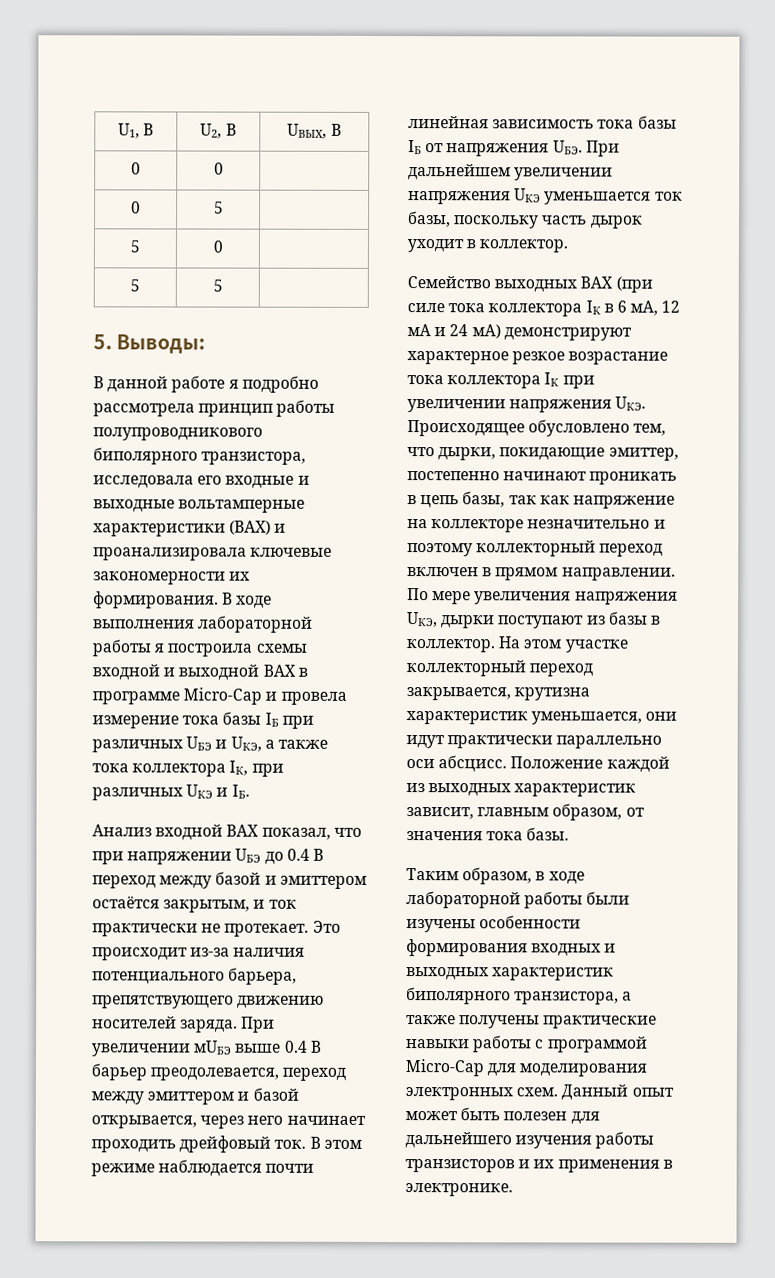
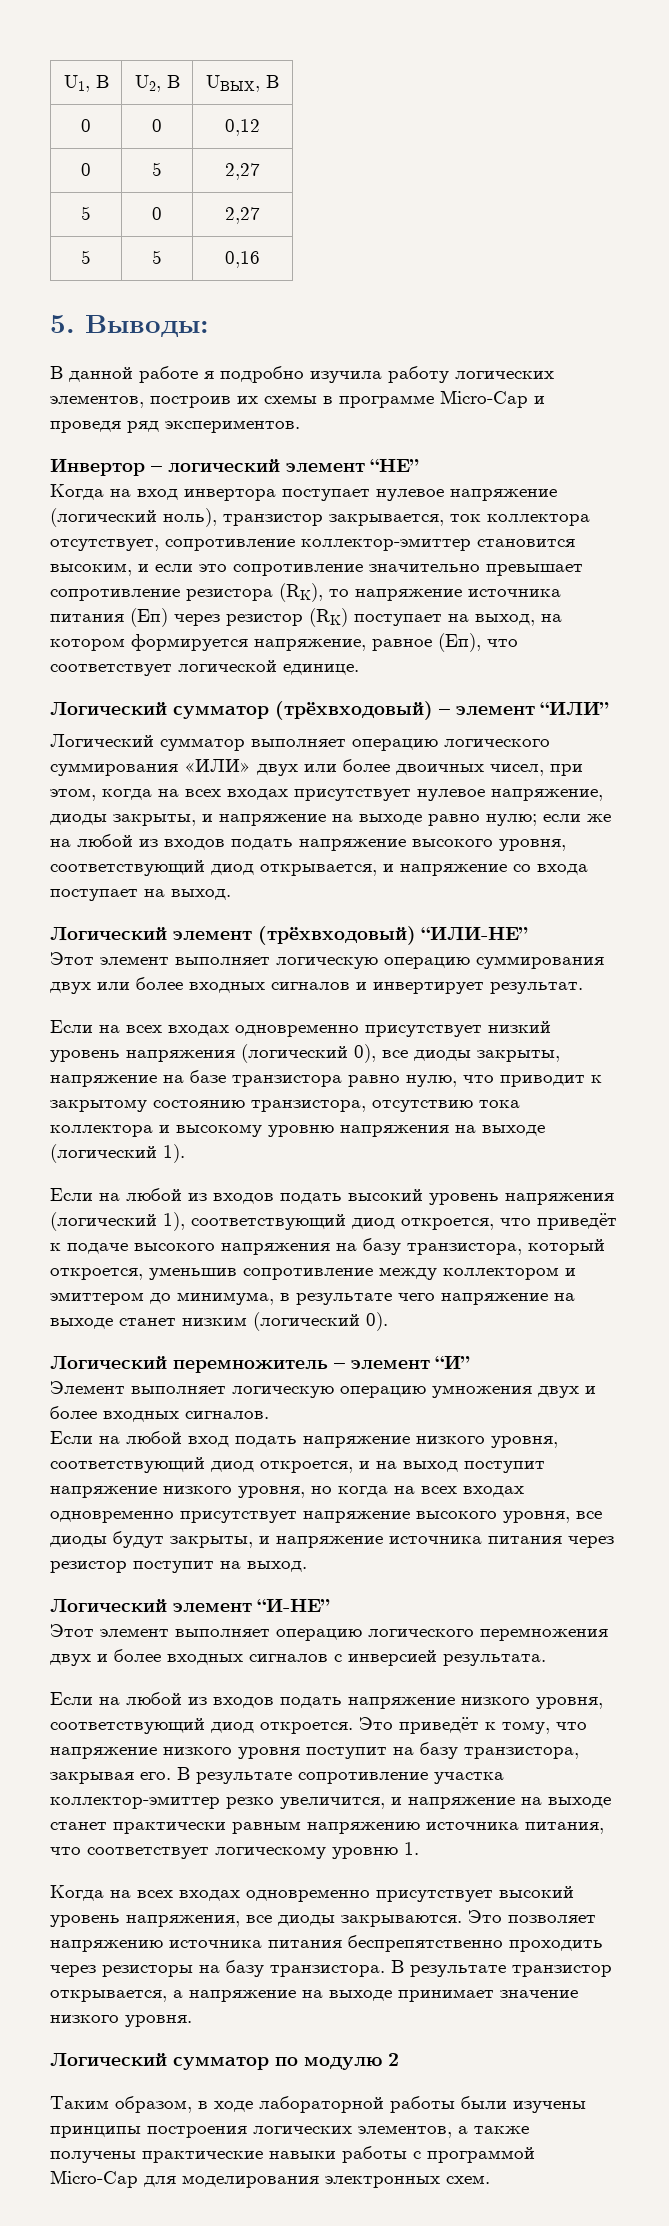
(224, 168) none -> [225,119,260,136] 0,12
(224, 207) none -> [225,163,260,180] 2,27
(223, 246) none -> [225,207,260,224] 2,27
(223, 285) none -> [225,251,260,268] 0,16
[93,399,336,417] [93,427,263,441] [93,447,307,465] [93,475,310,489] [93,499,306,513] [93,520,287,537] [93,547,333,561] [93,571,251,585] [93,591,273,609] [93,615,314,633] [92,639,307,657] [92,664,308,681] [92,687,347,705] [92,711,314,729] [92,736,328,753] [92,760,284,777] [92,784,250,801] [92,824,362,841] [92,848,324,865] [92,871,367,889] [92,896,297,913] [92,920,341,937] [92,947,306,961] [92,967,298,985] [92,995,325,1009] [92,1016,276,1033] [91,1040,322,1057] [91,1063,347,1081] [91,1087,299,1105] [91,1115,366,1129] [91,1135,362,1153] [91,1159,315,1177] [408,115,677,129] [408,140,620,157] [408,164,614,181] [408,188,683,205] [408,211,643,229] [407,239,569,253] [407,276,653,293] [407,300,681,317] [407,324,632,341] [407,351,669,365] [407,372,595,389] [407,396,647,413] [407,419,667,437] [407,447,679,461] [407,471,678,485] [407,491,675,509] [407,519,666,533] [407,540,664,557] [407,567,676,581] [407,588,678,605] [407,611,661,629] [406,636,628,653] [406,660,594,677] [406,687,591,701] [406,711,678,725] [406,735,663,749] [406,755,670,773] [406,783,637,797] [406,803,645,821] [406,827,570,841] рассмотрела принцип работы полупроводникового биполярного транзистора, исследовала его входные и выходные вольтамперные характеристики (ВАХ) и проанализировала ключевые закономерности их формирования. В ходе выполнения лабораторной работы я построила схемы входной и выходной ВАХ в программе Micro-Cap и провела измерение тока базы IБ при различных UБЭ и UКЭ, а также тока коллектора IК, при различных UКЭ и IБ. // Анализ входной ВАХ показал, что при напряжении UБЭ до 0.4 В переход между базой и эмиттером остаётся закрытым, и ток практически не протекает. Это происходит из-за наличия потенциального барьера, препятствующего движению носителей заряда. При увеличении мUБЭ выше 0.4 В барьер преодолевается, переход между эмиттером и базой открывается, через него начинает проходить дрейфовый ток. В этом режиме наблюдается почти линейная зависимость тока базы IБ от напряжения UБЭ. При дальнейшем увеличении напряжения UКЭ уменьшается ток базы, поскольку часть дырок уходит в коллектор. // Семейство выходных ВАХ (при силе тока коллектора IК в 6 мА, 12 мА и 24 мА) демонстрируют характерное резкое возрастание тока коллектора IК при увеличении напряжения UКЭ. Происходящее обусловлено тем, что дырки, покидающие эмиттер, постепенно начинают проникать в цепь базы, так как напряжение на коллекторе незначительно и поэтому коллекторный переход включен в прямом направлении. По мере увеличения напряжения UКЭ, дырки поступают из базы в коллектор. На этом участке коллекторный переход закрывается, крутизна характеристик уменьшается, они идут практически параллельно оси абсцисс. Положение каждой из выходных характеристик зависит, главным образом, от значения тока базы. -> [310,366,554,383] [50,390,545,408] [50,420,300,433] [50,458,419,476] [50,484,557,501] [50,508,590,527] [50,538,575,551] [50,563,583,576] [50,583,561,602] [50,608,562,627] [50,633,518,652] [50,660,359,676] [50,701,609,720] [50,734,550,751] [50,759,583,776] [50,788,603,801] [50,814,611,826] [50,834,566,851] [50,860,588,876] [50,889,231,901] [50,926,528,945] [50,952,604,969] [50,977,583,994] [50,1020,551,1037] [50,1044,560,1063] [50,1070,602,1087] [50,1099,520,1112] [50,1124,545,1137] [50,1144,185,1163] [50,1188,614,1205] [50,1212,617,1231] [50,1238,605,1255] [50,1267,576,1280] [50,1292,575,1305] [50,1312,388,1331] [50,1355,470,1373] [50,1381,596,1398] [50,1406,269,1422] [50,1431,558,1448] [50,1457,545,1473] [50,1486,524,1498] [50,1510,602,1523] [50,1531,614,1548] [50,1561,307,1573] [50,1598,330,1613] [50,1624,608,1641] [50,1649,546,1666] [50,1692,603,1709] [50,1717,587,1734] [50,1742,579,1759] [50,1767,504,1784] [50,1796,611,1809] [50,1821,604,1834] [50,1842,419,1859] [50,1885,574,1902] [50,1910,596,1927] [50,1935,603,1952] [50,1960,612,1977] [50,1989,578,2002] [50,2015,192,2027] [50,2053,399,2070] изучила работу логических элементов, построив их схемы в программе Micro-Cap и проведя ряд экспериментов. // Инвертор – логический элемент “НЕ” // Когда на вход инвертора поступает нулевое напряжение (логический ноль), транзистор закрывается, ток коллектора отсутствует, сопротивление коллектор-эмиттер становится высоким, и если это сопротивление значительно превышает сопротивление резистора (RК), то напряжение источника питания (Eп) через резистор (RК) поступает на выход, на котором формируется напряжение, равное (Eп), что соответствует логической единице. // Логический сумматор (трёхвходовый) – элемент “ИЛИ” // Логический сумматор выполняет операцию логического суммирования «ИЛИ» двух или более двоичных чисел, при этом, когда на всех входах присутствует нулевое напряжение, диоды закрыты, и напряжение на выходе равно нулю; если же на любой из входов подать напряжение высокого уровня, соответствующий диод открывается, и напряжение со входа поступает на выход. // Логический элемент (трёхвходовый) “ИЛИ-НЕ” // Этот элемент выполняет логическую операцию суммирования двух или более входных сигналов и инвертирует результат. // Если на всех входах одновременно присутствует низкий уровень напряжения (логический 0), все диоды закрыты, напряжение на базе транзистора равно нулю, что приводит к закрытому состоянию транзистора, отсутствию тока коллектора и высокому уровню напряжения на выходе (логический 1). // Если на любой из входов подать высокий уровень напряжения (логический 1), соответствующий диод откроется, что приведёт к подаче высокого напряжения на базу транзистора, который откроется, уменьшив сопротивление между коллектором и эмиттером до минимума, в результате чего напряжение на выходе станет низким (логический 0). // Логический перемножитель – элемент “И” // Элемент выполняет логическую операцию умножения двух и более входных сигналов. // Если на любой вход подать напряжение низкого уровня, соответствующий диод откроется, и на выход поступит напряжение низкого уровня, но когда на всех входах одновременно присутствует напряжение высокого уровня, все диоды будут закрыты, и напряжение источника питания через резистор поступит на выход. // Логический элемент “И-НЕ” // Этот элемент выполняет операцию логического перемножения двух и более входных сигналов с инверсией результата. // Если на любой из входов подать напряжение низкого уровня, соответствующий диод откроется. Это приведёт к тому, что напряжение низкого уровня поступит на базу транзистора, закрывая его. В результате сопротивление участка коллектор-эмиттер резко увеличится, и напряжение на выходе станет практически равным напряжению источника питания, что соответствует логическому уровню 1. // Когда на всех входах одновременно присутствует высокий уровень напряжения, все диоды закрываются. Это позволяет напряжению источника питания беспрепятственно проходить через резисторы на базу транзистора. В результате транзистор открывается, а напряжение на выходе принимает значение низкого уровня. // Логический сумматор по модулю 2
[479,915,582,929] [406,939,617,957] [406,967,615,981] [406,987,620,1005] особенности формирования входных и выходных характеристик биполярного транзистора, -> [50,2125,452,2138] принципы построения логических элементов,
[561,1084,674,1101] [405,1107,600,1125] [405,1131,655,1149] [405,1159,673,1173] [405,1183,513,1197] Данный опыт может быть полезен для дальнейшего изучения работы транзисторов и их применения в электронике. -> (490, 2179) none

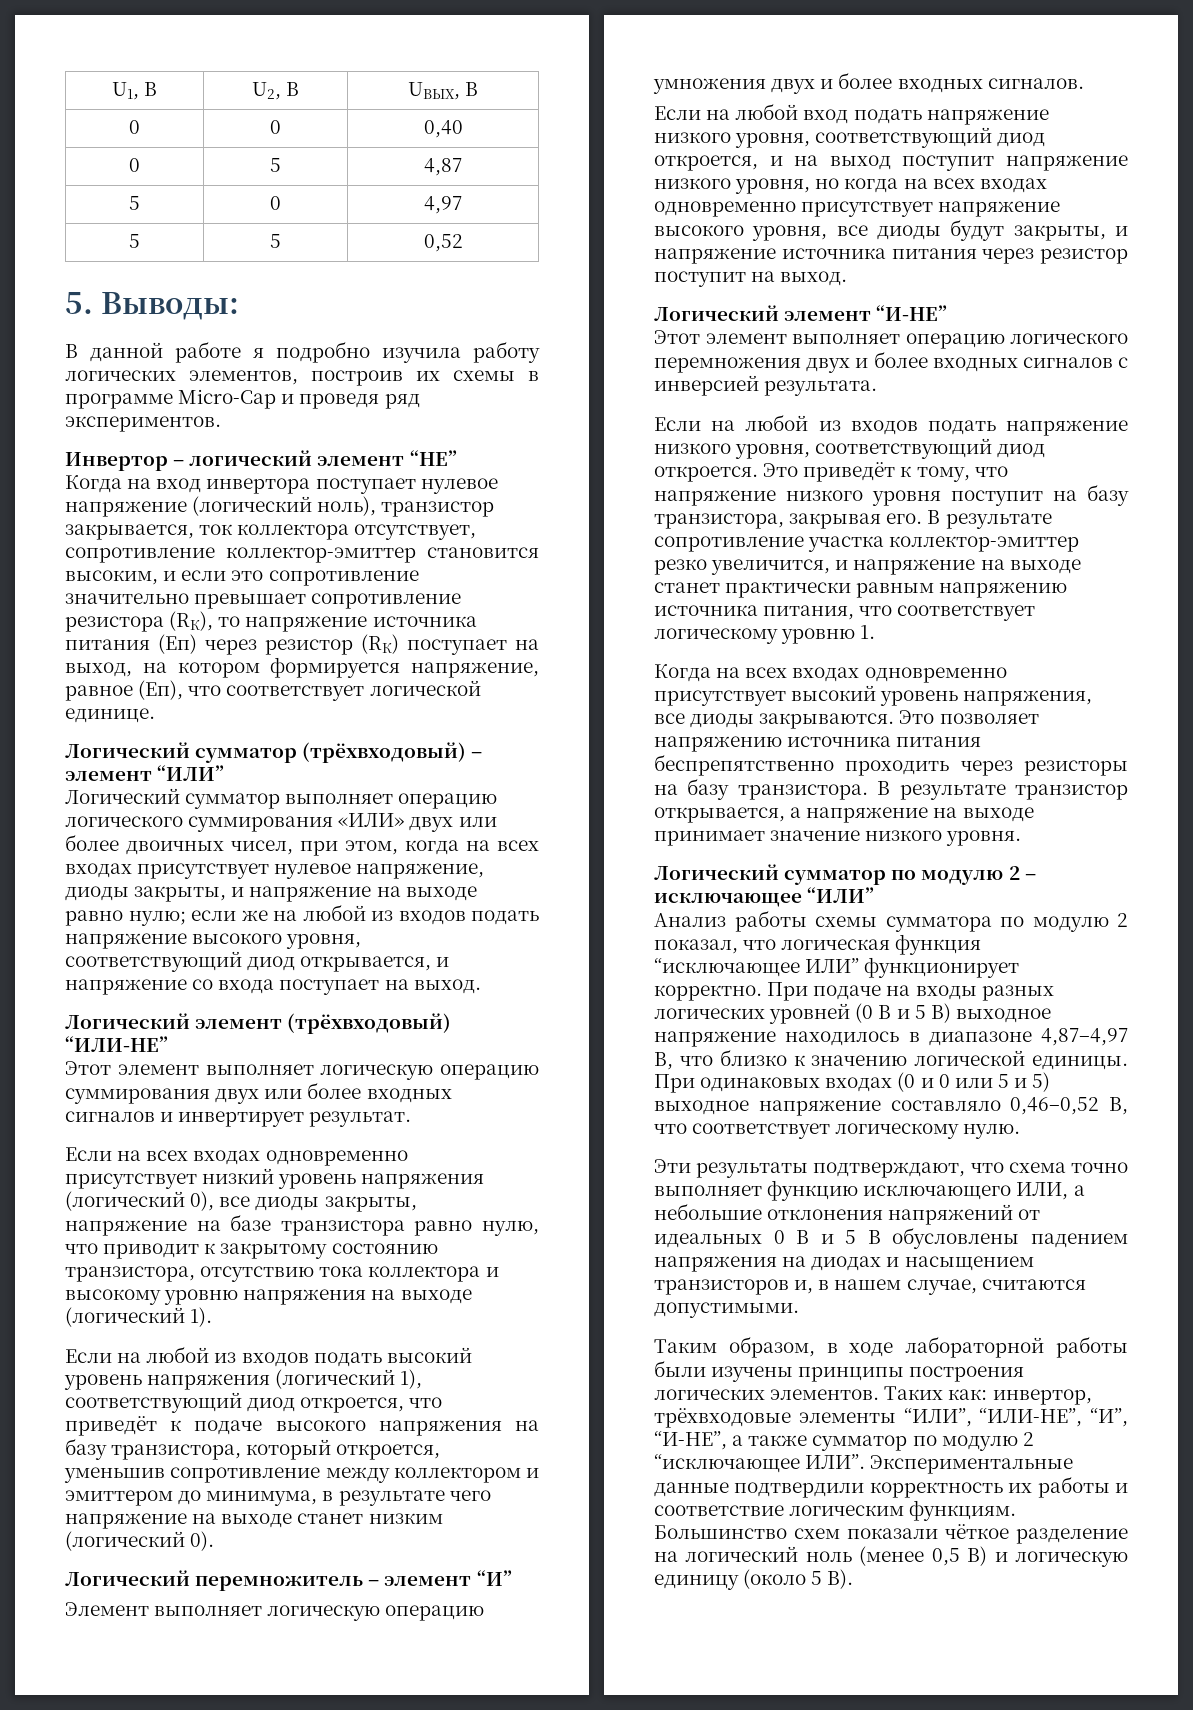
[225,119,260,136] 0,12 -> [423,120,463,138] 0,40
[225,163,260,180] 2,27 -> [424,158,462,176] 4,87
[225,207,260,224] 2,27 -> [424,196,462,214] 4,97
[225,251,260,268] 0,16 -> [423,234,463,252] 0,52
(399, 2059) none -> [1024,874,1036,880] [654,887,875,907] [654,910,1128,932] [654,934,982,955] [654,957,1020,978] [654,982,1054,1001] [654,1003,1051,1024] [654,1028,1128,1047] [654,1049,1128,1070] [654,1072,1051,1093] [654,1097,1128,1116] [654,1123,1021,1139] [654,1159,1128,1178] [654,1180,1085,1201] [654,1203,1041,1225] [654,1227,1128,1249] [654,1256,1034,1272] [654,1279,1086,1295] [654,1302,799,1318] – исключающее “ИЛИ” // Анализ работы схемы сумматора по модулю 2 показал, что логическая функция “исключающее ИЛИ” функционирует корректно. При подаче на входы разных логических уровней (0 В и 5 В) выходное напряжение находилось в диапазоне 4,87–4,97 В, что близко к значению логической единицы. При одинаковых входах (0 и 0 или 5 и 5) выходное напряжение составляло 0,46–0,52 В, что соответствует логическому нулю. // Эти результаты подтверждают, что схема точно выполняет функцию исключающего ИЛИ, а небольшие отклонения напряжений от идеальных 0 В и 5 В обусловлены падением напряжения на диодах и насыщением транзисторов и, в нашем случае, считаются допустимыми.
[358,2125,529,2138] [50,2146,535,2163] [50,2170,490,2188] элементов, а также получены практические навыки работы с программой Micro-Cap для моделирования электронных схем. -> [770,1386,1092,1405] [654,1408,1128,1428] [654,1431,1034,1451] [654,1454,1074,1474] [654,1476,1128,1498] [654,1500,1017,1521] [654,1524,1128,1544] [654,1546,1128,1567] [654,1569,854,1590] элементов. Таких как: инвертор, трёхвходовые элементы “ИЛИ”, “ИЛИ-НЕ”, “И”, “И-НЕ”, а также сумматор по модулю 2 “исключающее ИЛИ”. Экспериментальные данные подтвердили корректность их работы и соответствие логическим функциям. Большинство схем показали чёткое разделение на логический ноль (менее 0,5 В) и логическую единицу (около 5 В).

